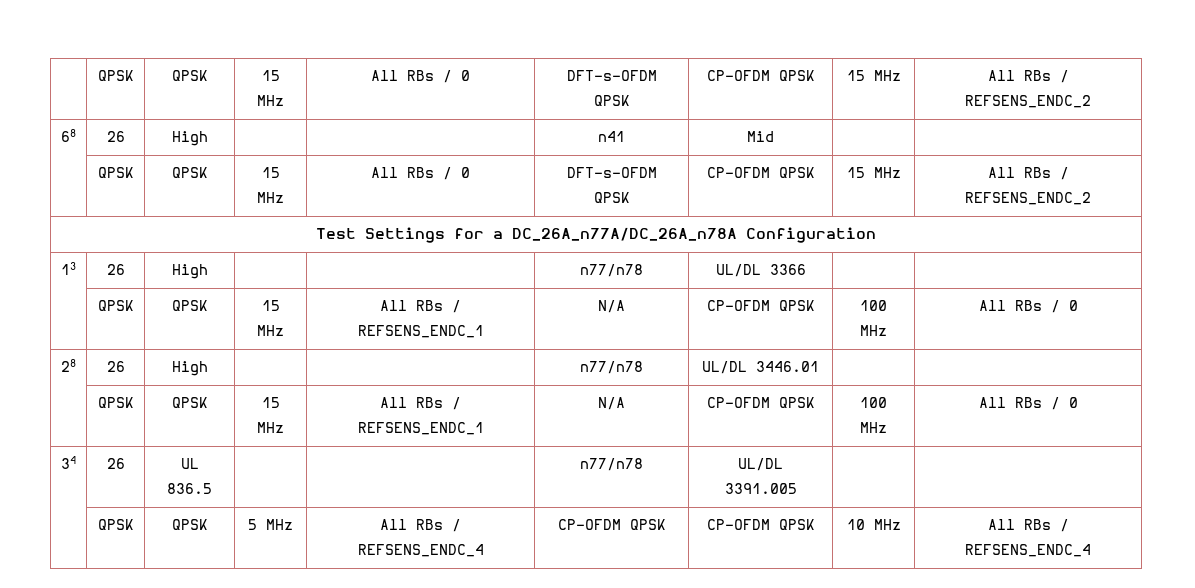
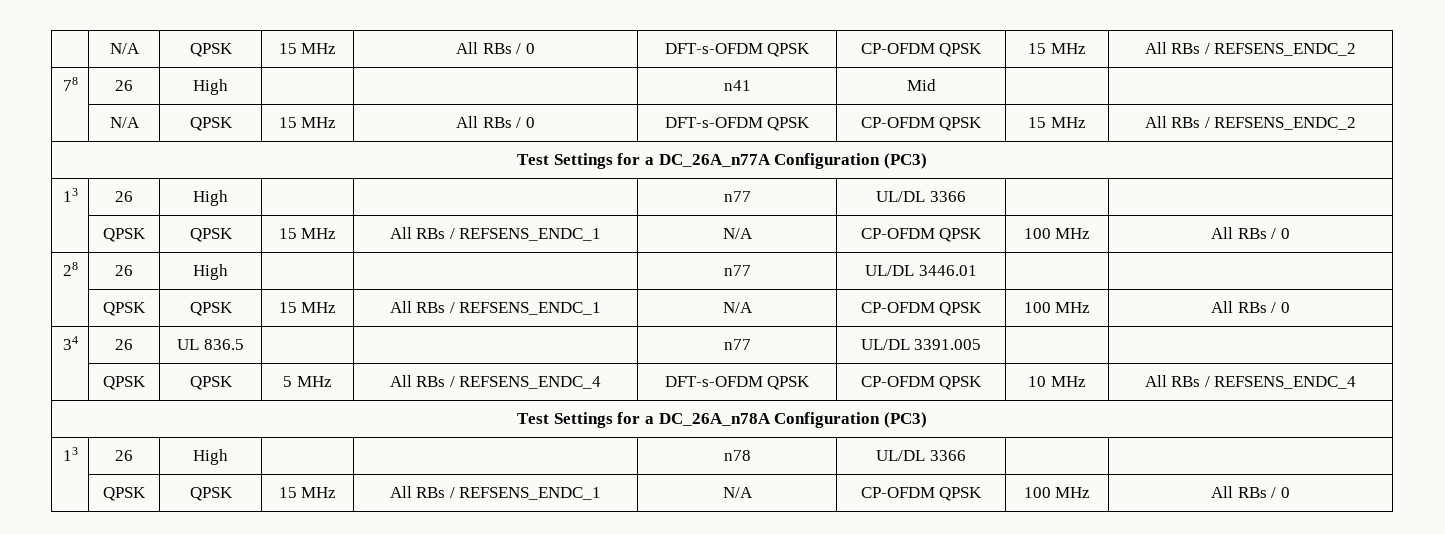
[97,70,134,81] | QPSK -> [109,43,140,54] | N/A
[61,129,76,142] 68 -> [62,77,78,91] 78
[97,167,134,178] QPSK -> [109,117,140,128] N/A
[512,227,876,243] [61,262,76,275] [106,264,125,275] [171,264,208,279] [580,264,643,277] DC_26A_n77A/DC_26A_n78A Configuration // 13 | 26 | High | | | n77/n78 -> [658,153,927,169] [62,188,78,202] [115,191,133,202] [193,190,228,206] [723,191,751,202] DC_26A_n77A Configuration (PC3) // 13 | 26 | High | | | n77
[580,361,643,374] n77/n78 -> [723,265,751,276] n77
[580,458,643,471] n77/n78 -> [723,339,751,350] n77
[557,519,621,530] CP-OFDM -> [664,376,763,387] DFT-s-OFDM
(1091, 550) none -> [517,412,927,428] [62,447,78,461] [115,450,133,461] [193,449,228,465] [723,450,751,461] [876,450,966,461] [103,487,146,501] [189,487,233,501] [278,487,337,498] [389,486,602,500] [722,487,753,498] [860,487,983,501] [1023,487,1091,498] [1211,486,1290,498] // Test Settings for a DC_26A_n78A Configuration (PC3) // 13 | 26 | High | | | n78 | UL/DL 3366 | | // | QPSK | QPSK | 15 MHz | All RBs / REFSENS_ENDC_1 | N/A | CP-OFDM QPSK | 100 MHz | All RBs / 0

